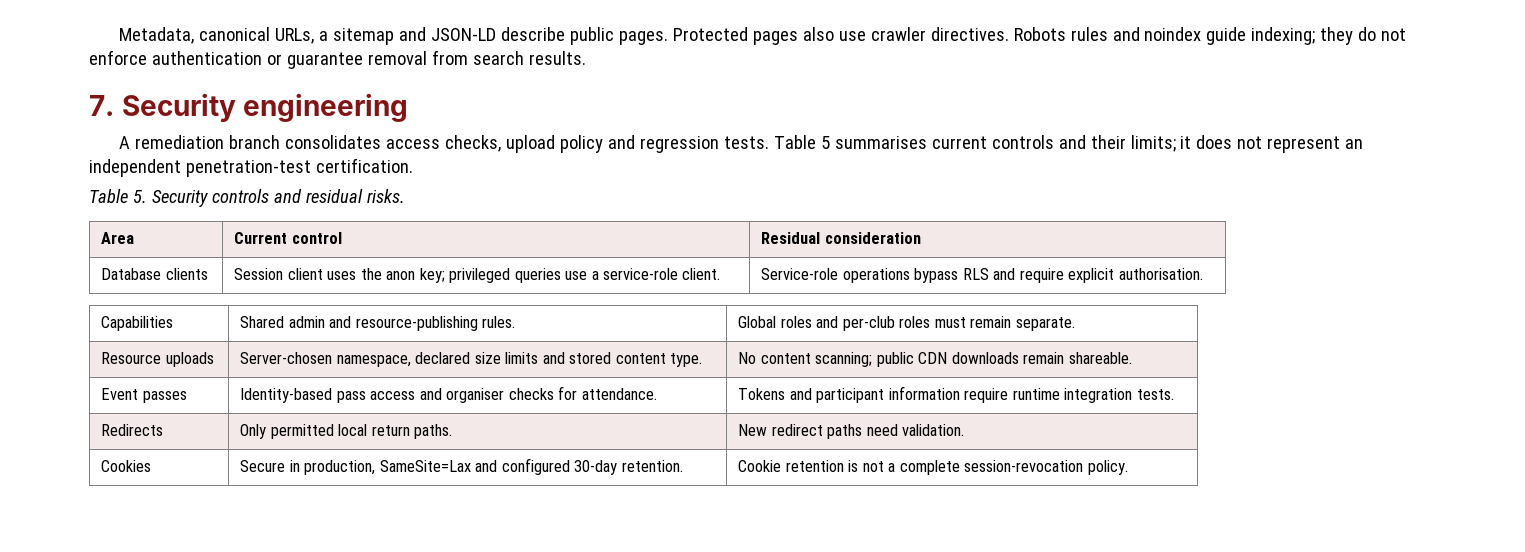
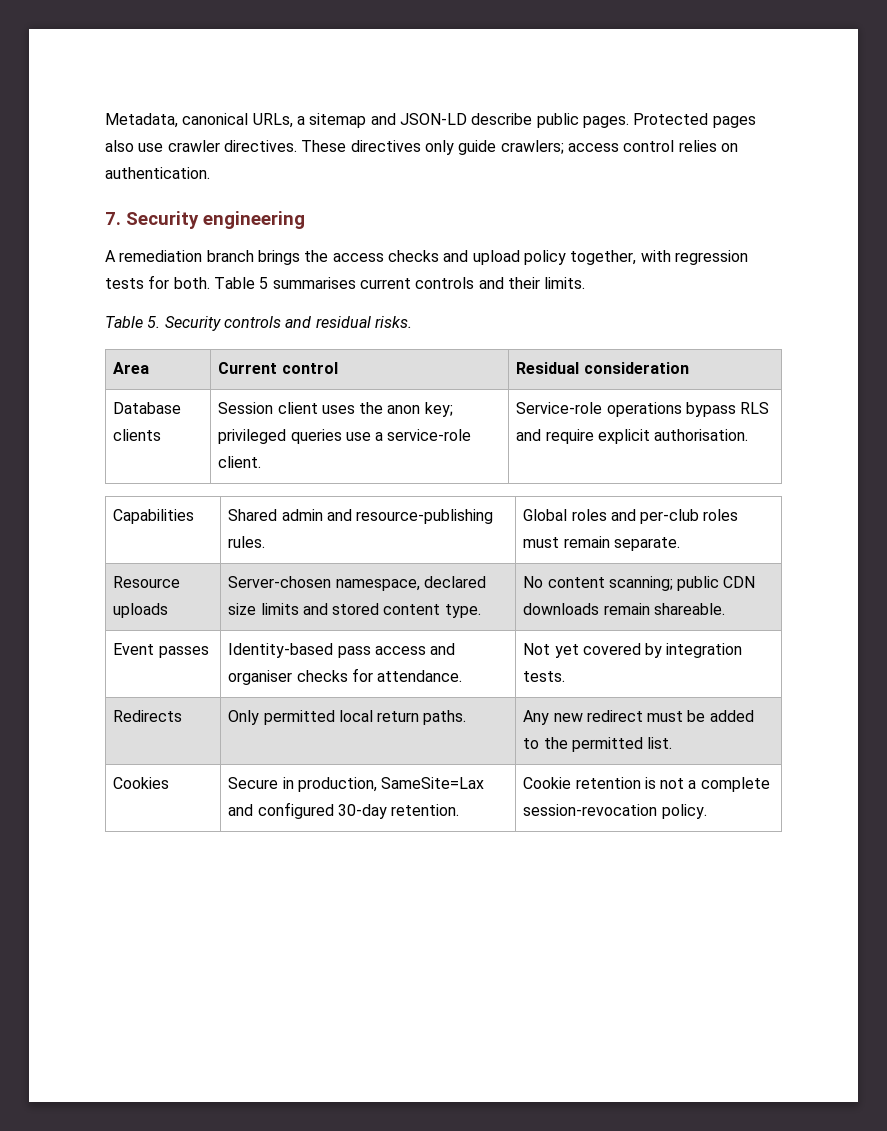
[1013,27,1407,45] [89,50,586,69] Robots rules and noindex guide indexing; they do not enforce authentication or guarantee removal from search results. -> [301,140,738,155] [105,167,210,179] These directives only guide crawlers; access control relies on authentication.
[284,135,769,153] consolidates access checks, upload policy and regression tests. -> [257,250,748,265] [105,275,210,289] brings the access checks and upload policy together, with regression tests for both.
[1130,135,1364,153] [89,158,413,177] limits; it does not represent an independent penetration-test certification. -> [544,277,586,289] limits.
[738,386,1060,403] Tokens and participant information require runtime -> [523,643,663,658] Not yet covered by
[738,424,965,439] New redirect paths need validation. -> [523,710,754,725] [523,737,673,752] Any new redirect must be added to the permitted list.

